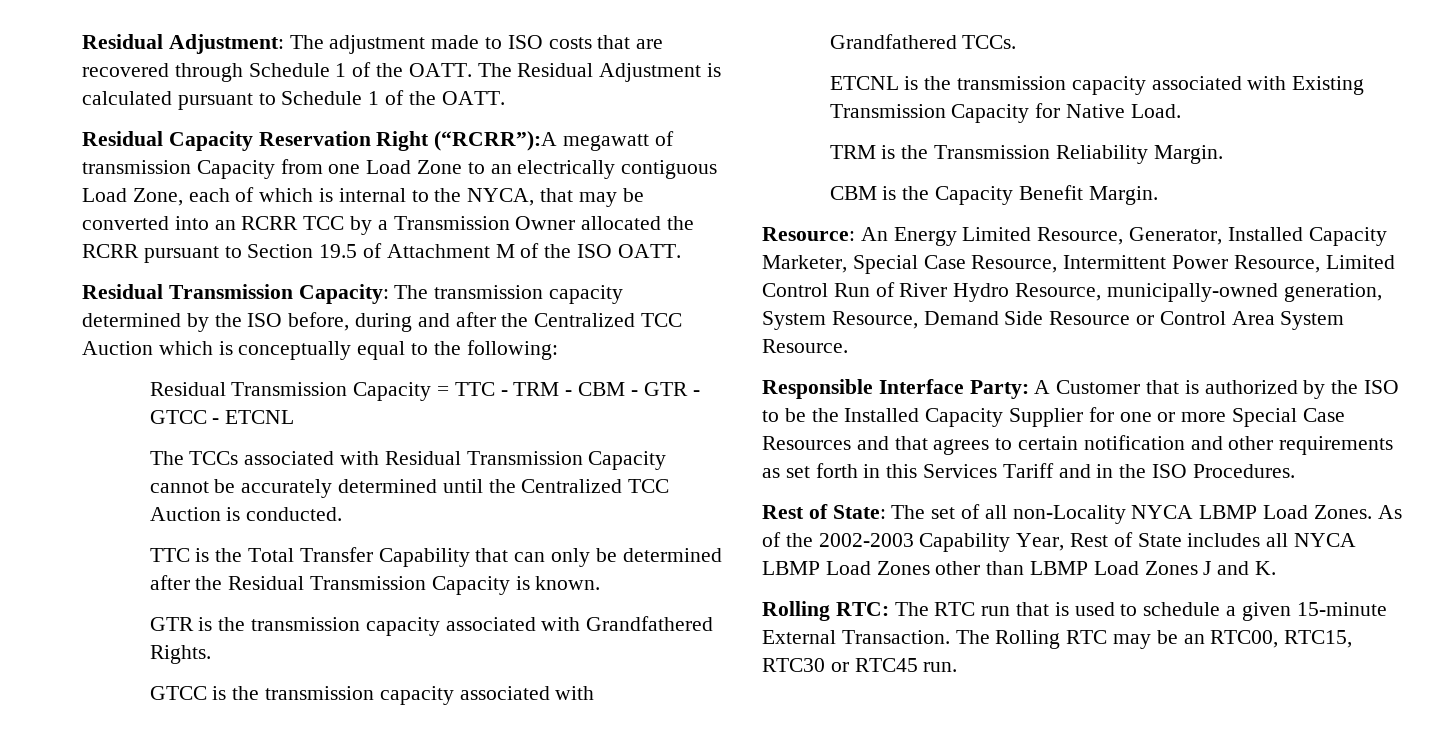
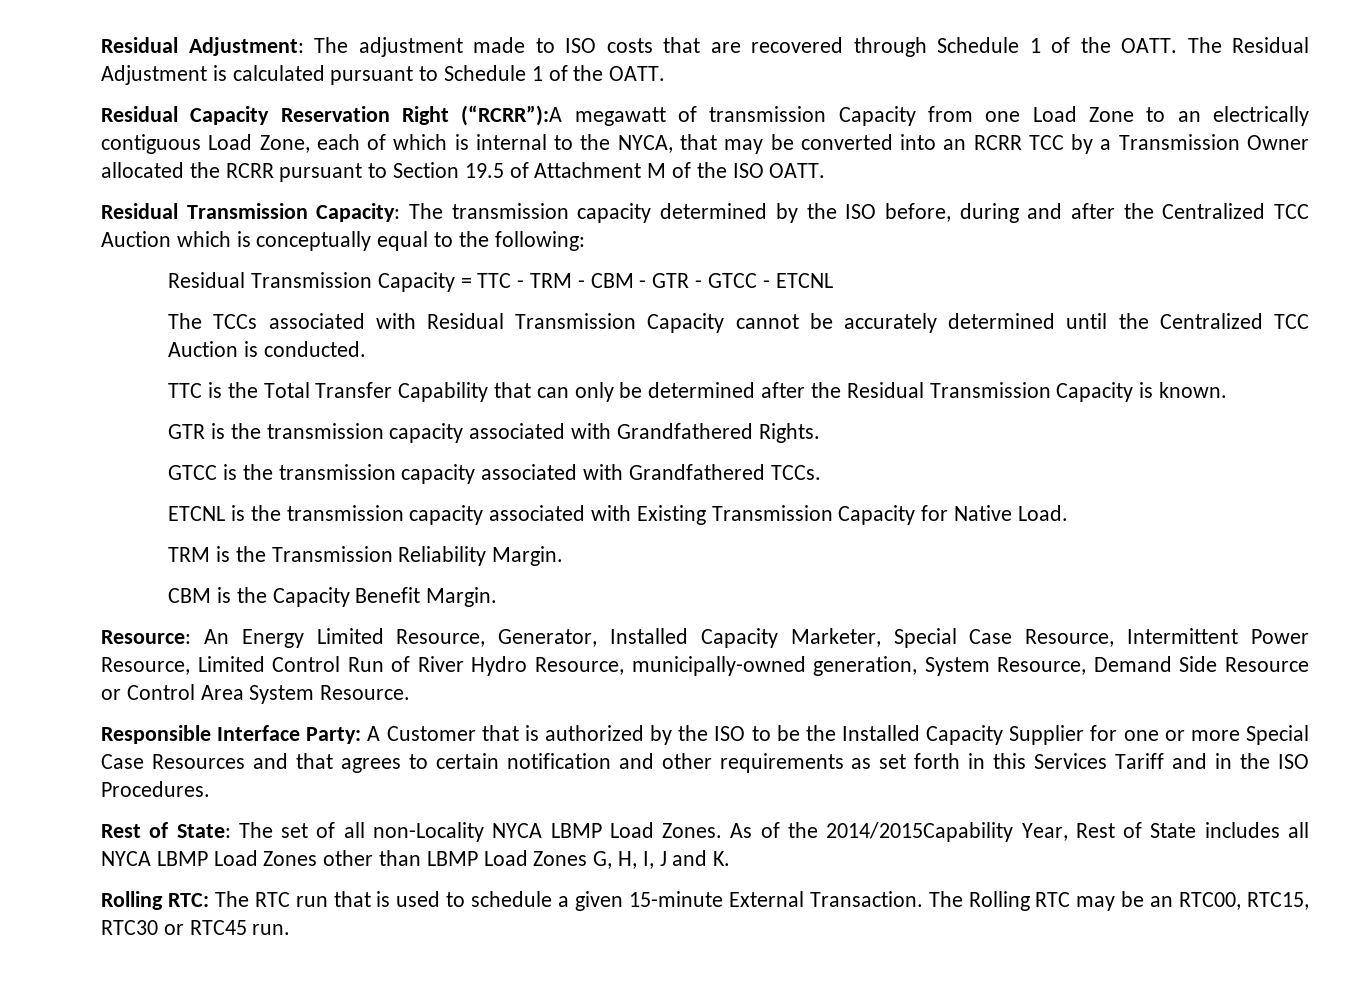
[818,533,1011,552] 2002-2003 Capability -> [826,822,1014,842] 2014/2015Capability
(1198, 568) none -> [593,851,654,869] G, H, I,

